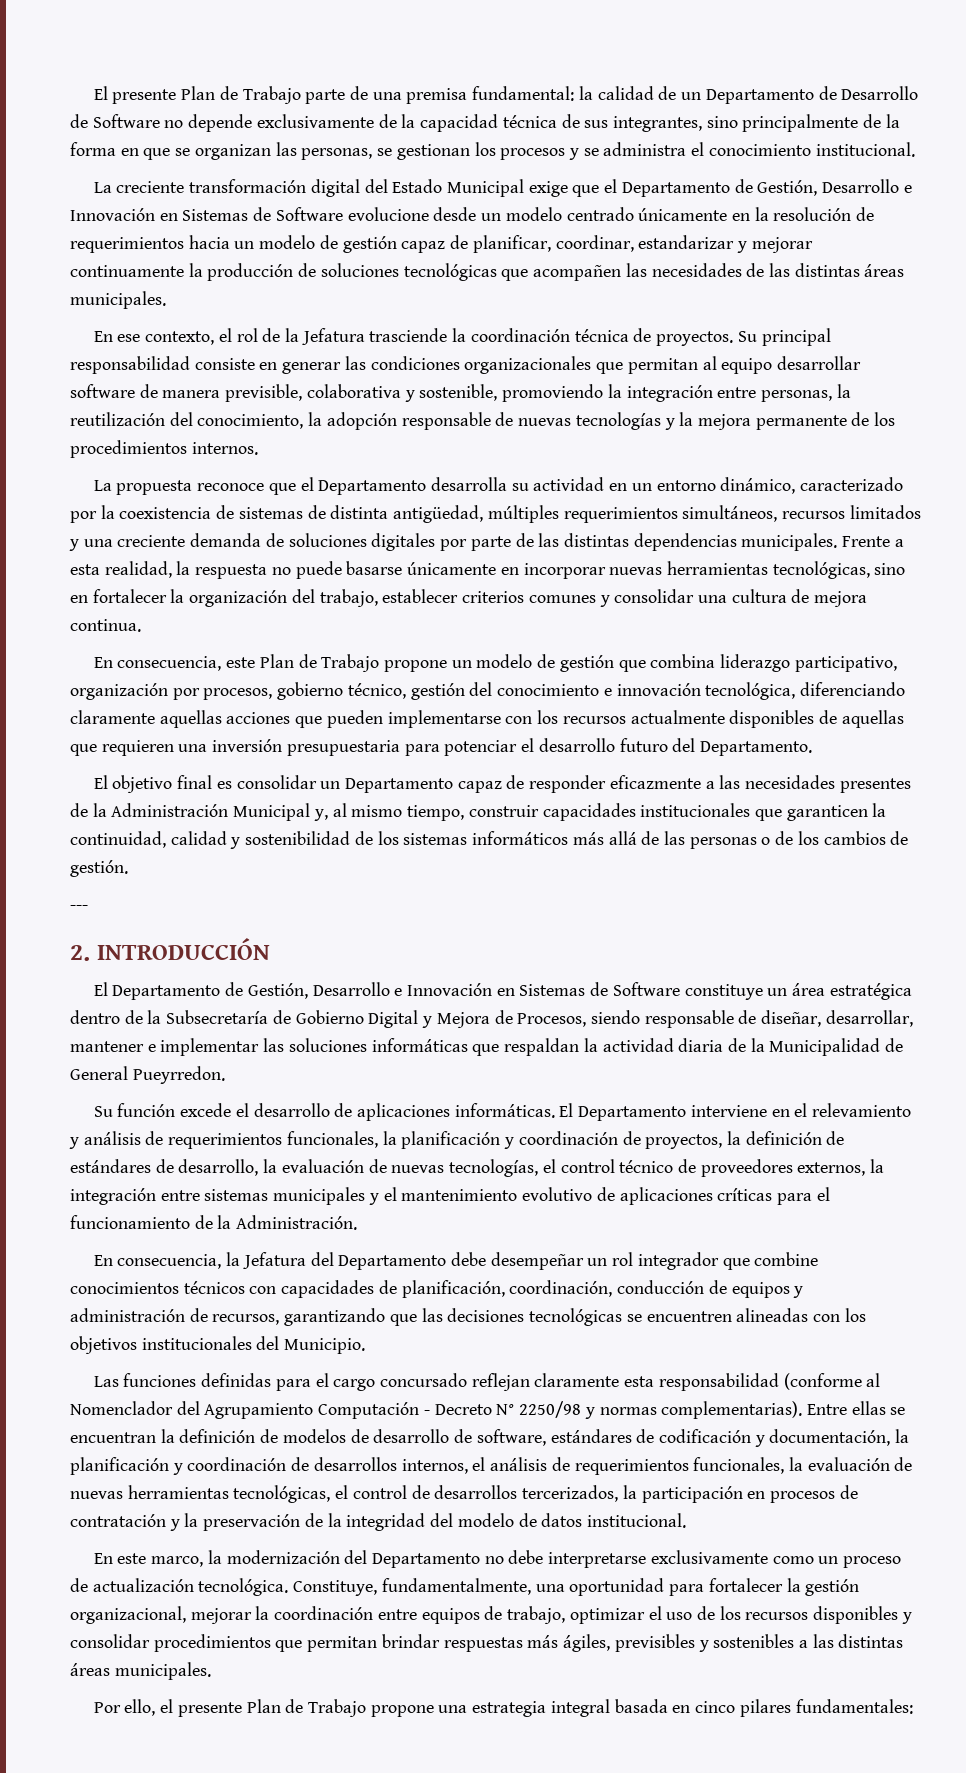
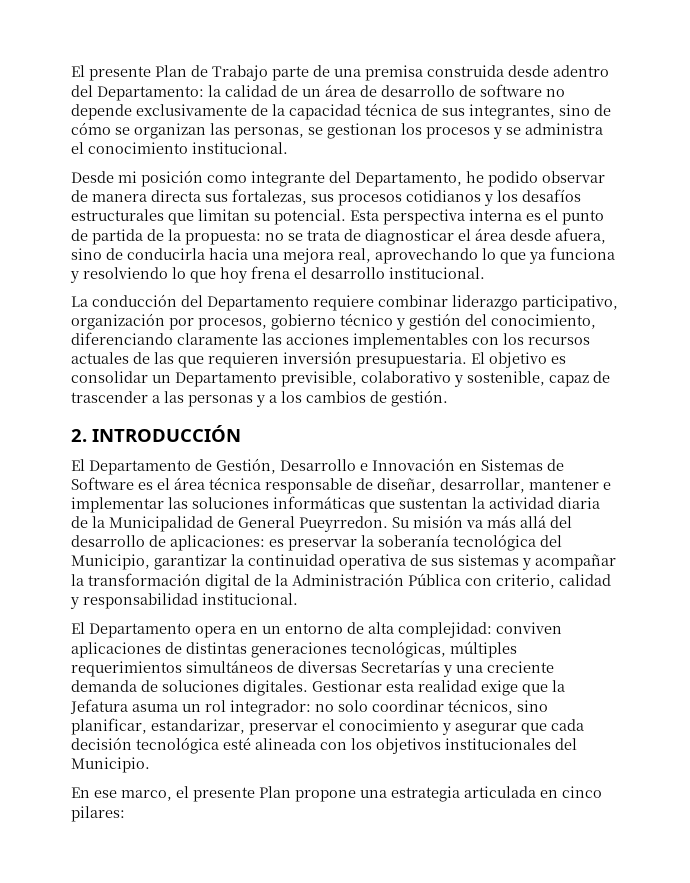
[472,86,919,104] [70,114,160,128] fundamental: la calidad de un Departamento de Desarrollo de Software -> [427,65,609,77] [71,84,542,101] construida desde adentro del Departamento: la calidad de un área de desarrollo de software
[742,114,900,132] [70,142,171,160] principalmente de la forma en que -> [594,104,611,116] [71,122,111,135] de cómo
[93,179,912,197] [70,207,875,221] [70,235,813,253] [70,263,905,281] [70,291,166,309] [93,328,831,346] [70,356,861,374] [70,384,851,402] [70,412,896,430] [70,440,258,458] [93,477,904,495] [70,505,921,523] [69,533,904,551] [70,561,906,579] [70,589,868,607] [70,619,141,632] [93,654,716,672] La creciente transformación digital del Estado Municipal exige que el Departamento de Gestión, Desarrollo e Innovación en Sistemas de Software evolucione desde un modelo centrado únicamente en la resolución de requerimientos hacia un modelo de gestión capaz de planificar, coordinar, estandarizar y mejorar continuamente la producción de soluciones tecnológicas que acompañen las necesidades de las distintas áreas municipales. // En ese contexto, el rol de la Jefatura trasciende la coordinación técnica de proyectos. Su principal responsabilidad consiste en generar las condiciones organizacionales que permitan al equipo desarrollar software de manera previsible, colaborativa y sostenible, promoviendo la integración entre personas, la reutilización del conocimiento, la adopción responsable de nuevas tecnologías y la mejora permanente de los procedimientos internos. // La propuesta reconoce que el Departamento desarrolla su actividad en un entorno dinámico, caracterizado por la coexistencia de sistemas de distinta antigüedad, múltiples requerimientos simultáneos, recursos limitados y una creciente demanda de soluciones digitales por parte de las distintas dependencias municipales. Frente a esta realidad, la respuesta no puede basarse únicamente en incorporar nuevas herramientas tecnológicas, sino en fortalecer la organización del trabajo, establecer criterios comunes y consolidar una cultura de mejora continua. // En consecuencia, este Plan de Trabajo propone un modelo de gestión que combina -> [71,170,605,187] [71,189,581,206] [71,209,604,225] [71,228,606,245] [71,247,615,264] [70,266,485,283] [71,294,448,311] Desde mi posición como integrante del Departamento, he podido observar de manera directa sus fortalezas, sus procesos cotidianos y los desafíos estructurales que limitan su potencial. Esta perspectiva interna es el punto de partida de la propuesta: no se trata de diagnosticar el área desde afuera, sino de conducirla hacia una mejora real, aprovechando lo que ya funciona y resolviendo lo que hoy frena el desarrollo institucional. // La conducción del Departamento requiere combinar
[347,682,905,700] [70,710,904,728] [70,738,812,756] técnico, gestión del conocimiento e innovación tecnológica, diferenciando claramente aquellas acciones que pueden implementarse con los recursos actualmente disponibles de aquellas que requieren una inversión presupuestaria para potenciar el desarrollo futuro del Departamento. // -> [340,313,596,330] [71,332,590,349] [71,351,467,368] técnico y gestión del conocimiento, diferenciando claramente las acciones implementables con los recursos actuales de las que requieren inversión presupuestaria.
[177,775,213,789] final -> (547, 360) none
[457,775,911,793] [70,803,887,821] [70,831,794,849] capaz de responder eficazmente a las necesidades presentes de la Administración Municipal y, al mismo tiempo, construir capacidades institucionales que garanticen la continuidad, calidad y sostenibilidad de los sistemas informáticos más allá de las personas o de -> [281,371,610,387] [71,391,277,407] previsible, colaborativo y sostenible, capaz de trascender a las personas y a
[70,905,88,910] // --- -> (448, 398) none
[684,983,912,1000] [70,1010,640,1028] constituye un área estratégica dentro de la Subsecretaría de Gobierno Digital y Mejora de Procesos, siendo -> [138,477,261,490] es el área técnica
[504,1038,580,1056] respaldan -> [399,498,468,509] sustentan
[93,1103,912,1121] [69,1131,845,1149] [70,1159,885,1177] [70,1187,830,1205] [70,1215,358,1230] [93,1252,819,1270] [70,1280,804,1298] [70,1308,809,1326] // Su función excede el desarrollo de aplicaciones informáticas. El Departamento interviene en el relevamiento y análisis de requerimientos funcionales, la planificación y coordinación de proyectos, la definición de estándares de desarrollo, la evaluación de nuevas tecnologías, el control técnico de proveedores externos, la integración entre sistemas municipales y el mantenimiento evolutivo de aplicaciones críticas para el funcionamiento de la Administración. // En consecuencia, la Jefatura del Departamento debe desempeñar un rol integrador que combine conocimientos técnicos con capacidades de planificación, coordinación, conducción de equipos y administración de recursos, garantizando que las decisiones tecnológicas se encuentren alineadas -> [392,515,572,528] [71,534,562,551] [71,554,616,570] [71,573,611,590] [70,593,298,609] [71,622,562,638] [71,641,517,658] [71,660,554,677] [71,680,565,696] [70,699,548,716] [71,718,584,735] [71,737,316,754] Su misión va más allá del desarrollo de aplicaciones: es preservar la soberanía tecnológica del Municipio, garantizar la continuidad operativa de sus sistemas y acompañar la transformación digital de la Administración Pública con criterio, calidad y responsabilidad institucional. // El Departamento opera en un entorno de alta complejidad: conviven aplicaciones de distintas generaciones tecnológicas, múltiples requerimientos simultáneos de diversas Secretarías y una creciente demanda de soluciones digitales. Gestionar esta realidad exige que la Jefatura asuma un rol integrador: no solo coordinar técnicos, sino planificar, estandarizar, preservar el conocimiento y asegurar que cada decisión tecnológica esté alineada
[93,1373,881,1391] [70,1401,906,1419] [70,1429,910,1447] [70,1457,913,1475] [70,1485,858,1503] [70,1513,686,1531] [93,1550,902,1568] [70,1578,860,1596] [70,1606,912,1624] [70,1634,904,1652] [70,1662,211,1680] [93,1699,156,1716] Las funciones definidas para el cargo concursado reflejan claramente esta responsabilidad (conforme al Nomenclador del Agrupamiento Computación - Decreto N° 2250/98 y normas complementarias). Entre ellas se encuentran la definición de modelos de desarrollo de software, estándares de codificación y documentación, la planificación y coordinación de desarrollos internos, el análisis de requerimientos funcionales, la evaluación de nuevas herramientas tecnológicas, el control de desarrollos tercerizados, la participación en procesos de contratación y la preservación de la integridad del modelo de datos institucional. // En este marco, la modernización del Departamento no debe interpretarse exclusivamente como un proceso de actualización tecnológica. Constituye, fundamentalmente, una oportunidad para fortalecer la gestión organizacional, mejorar la coordinación entre equipos de trabajo, optimizar el uso de los recursos disponibles y consolidar procedimientos que permitan brindar respuestas más ágiles, previsibles y sostenibles a las distintas áreas municipales. // Por ello, -> [71,787,172,801] En ese marco,
[285,1699,366,1717] de Trabajo -> (291, 792) none
[550,1699,913,1717] integral basada en cinco pilares fundamentales: -> [464,786,602,798] [71,806,125,822] articulada en cinco pilares:

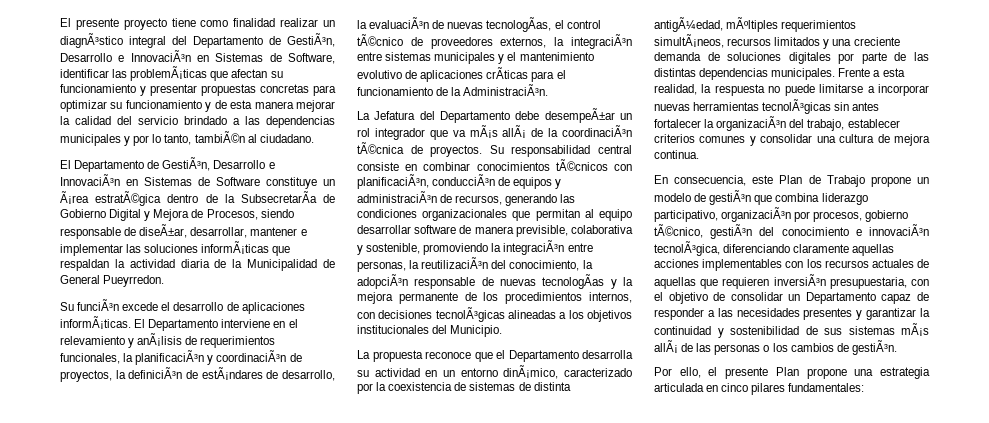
[155,65,609,81] [71,84,565,101] [71,103,611,120] [71,122,603,139] [71,142,288,154] [71,170,605,187] [71,189,581,206] [71,209,604,225] [71,228,606,245] [71,247,615,264] [70,266,485,283] [71,294,618,311] [71,313,596,330] [71,332,590,349] [71,351,566,368] [71,371,610,387] [71,390,448,407] [71,425,241,442] Plan de Trabajo parte de una premisa construida desde adentro del Departamento: la calidad de un área de desarrollo de software no depende exclusivamente de la capacidad técnica de sus integrantes, sino de cómo se organizan las personas, se gestionan los procesos y se administra el conocimiento institucional. // Desde mi posición como integrante del Departamento, he podido observar de manera directa sus fortalezas, sus procesos cotidianos y los desafíos estructurales que limitan su potencial. Esta perspectiva interna es el punto de partida de la propuesta: no se trata de diagnosticar el área desde afuera, sino de conducirla hacia una mejora real, aprovechando lo que ya funciona y resolviendo lo que hoy frena el desarrollo institucional. // La conducción del Departamento requiere combinar liderazgo participativo, organización por procesos, gobierno técnico y gestión del conocimiento, diferenciando claramente las acciones implementables con los recursos actuales de las que requieren inversión presupuestaria. El objetivo es consolidar un Departamento previsible, colaborativo y sostenible, capaz de trascender a las personas y a los cambios de gestión. // 2. INTRODUCCIÓN -> [123,18,335,30] [60,33,335,48] [60,50,335,64] [60,66,283,81] [60,84,336,96] [60,100,335,112] [60,116,335,128] [60,131,314,146] proyecto tiene como finalidad realizar un diagnÃ³stico integral del Departamento de GestiÃ³n, Desarrollo e InnovaciÃ³n en Sistemas de Software, identificar las problemÃ¡ticas que afectan su funcionamiento y presentar propuestas concretas para optimizar su funcionamiento y de esta manera mejorar la calidad del servicio brindado a las dependencias municipales y por lo tanto, tambiÃ©n al ciudadano.
[216,458,455,474] Gestión, Desarrollo e Innovación -> [162,157,275,171] [60,174,120,186] GestiÃ³n, Desarrollo e InnovaciÃ³n
[138,477,436,494] es el área técnica responsable de diseñar, -> [266,177,335,189] [60,191,335,206] [60,209,294,221] [60,224,188,239] constituye un Ã¡rea estratÃ©gica dentro de la SubsecretarÃa de Gobierno Digital y Mejora de Procesos, siendo responsable de diseÃ±ar,
[273,496,468,513] informáticas que sustentan -> [201,241,291,256] [60,259,109,271] informÃ¡ticas que respaldan
[392,515,572,528] [71,534,562,551] [71,554,616,570] [71,573,611,590] [70,593,298,609] [71,622,562,638] [71,641,517,658] [71,660,440,677] Su misión va más allá del desarrollo de aplicaciones: es preservar la soberanía tecnológica del Municipio, garantizar la continuidad operativa de sus sistemas y acompañar la transformación digital de la Administración Pública con criterio, calidad y responsabilidad institucional. // El Departamento opera en un entorno de alta complejidad: conviven aplicaciones de distintas generaciones tecnológicas, múltiples requerimientos simultáneos de diversas Secretarías -> [60,299,305,314] [60,316,298,331] [60,333,276,348] [60,350,302,365] [60,367,335,382] [357,17,601,32] [357,34,632,49] [357,52,594,64] [357,67,566,82] [357,84,549,96] [357,108,632,123] [357,125,632,140] [357,142,632,157] [357,159,632,171] [357,174,562,189] [357,191,576,206] [357,209,632,221] [357,225,633,237] [357,240,593,255] [357,257,593,272] [357,274,633,289] [357,292,632,304] [357,307,632,322] [357,325,503,337] [357,350,633,362] [357,365,632,379] [357,382,571,394] [654,17,857,32] [654,34,821,48] // Su funciÃ³n excede el desarrollo de aplicaciones informÃ¡ticas. El Departamento interviene en el relevamiento y anÃ¡lisis de requerimientos funcionales, la planificaciÃ³n y coordinaciÃ³n de proyectos, la definiciÃ³n de estÃ¡ndares de desarrollo, la evaluaciÃ³n de nuevas tecnologÃas, el control tÃ©cnico de proveedores externos, la integraciÃ³n entre sistemas municipales y el mantenimiento evolutivo de aplicaciones crÃticas para el funcionamiento de la AdministraciÃ³n. // La Jefatura del Departamento debe desempeÃ±ar un rol integrador que va mÃ¡s allÃ¡ de la coordinaciÃ³n tÃ©cnica de proyectos. Su responsabilidad central consiste en combinar conocimientos tÃ©cnicos con planificaciÃ³n, conducciÃ³n de equipos y administraciÃ³n de recursos, generando las condiciones organizacionales que permitan al equipo desarrollar software de manera previsible, colaborativa y sostenible, promoviendo la integraciÃ³n entre personas, la reutilizaciÃ³n del conocimiento, la adopciÃ³n responsable de nuevas tecnologÃas y la mejora permanente de los procedimientos internos, con decisiones tecnolÃ³gicas alineadas a los objetivos institucionales del Municipio. // La propuesta reconoce que el Departamento desarrolla su actividad en un entorno dinÃ¡mico, caracterizado por la coexistencia de sistemas de distinta antigÃ¼edad, mÃºltiples requerimientos simultÃ¡neos, recursos limitados
[243,680,565,696] [70,699,548,716] [71,718,584,735] [71,737,577,754] [71,757,150,773] [71,787,172,801] digitales. Gestionar esta realidad exige que la Jefatura asuma un rol integrador: no solo coordinar técnicos, sino planificar, estandarizar, preservar el conocimiento y asegurar que cada decisión tecnológica esté alineada con los objetivos institucionales del Municipio. // En ese marco, -> [788,52,929,64] [654,68,905,80] [654,84,929,96] [654,99,880,114] [654,116,900,131] [654,134,930,146] [654,150,699,159] [654,175,929,187] [654,190,868,205] [654,207,909,222] [654,224,929,239] [654,241,895,256] [654,259,929,271] [654,274,929,289] [654,292,929,304] [654,308,930,320] [654,323,929,338] [654,340,897,355] [654,367,701,378] digitales por parte de las distintas dependencias municipales. Frente a esta realidad, la respuesta no puede limitarse a incorporar nuevas herramientas tecnolÃ³gicas sin antes fortalecer la organizaciÃ³n del trabajo, establecer criterios comunes y consolidar una cultura de mejora continua. // En consecuencia, este Plan de Trabajo propone un modelo de gestiÃ³n que combina liderazgo participativo, organizaciÃ³n por procesos, gobierno tÃ©cnico, gestiÃ³n del conocimiento e innovaciÃ³n tecnolÃ³gica, diferenciando claramente aquellas acciones implementables con los recursos actuales de aquellas que requieren inversiÃ³n presupuestaria, con el objetivo de consolidar un Departamento capaz de responder a las necesidades presentes y garantizar la continuidad y sostenibilidad de sus sistemas mÃ¡s allÃ¡ de las personas o los cambios de gestiÃ³n. // Por ello,
[71,806,125,822] pilares: -> [751,383,865,395] pilares fundamentales:

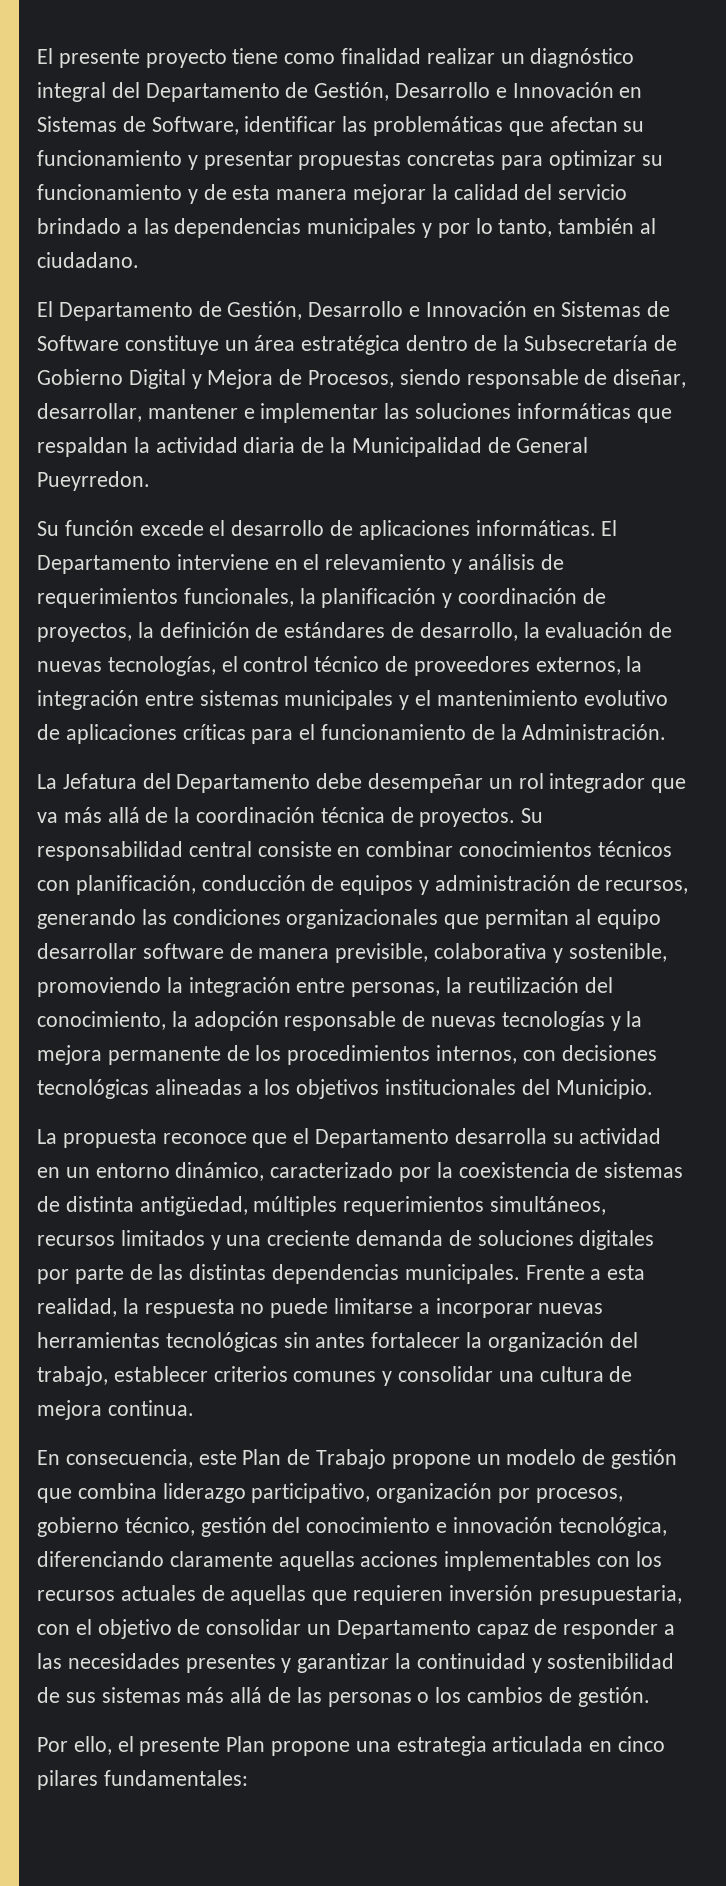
[60,33,123,48] diagnÃ³stico -> [530,48,635,68] diagnóstico
[287,33,335,47] [60,50,191,62] GestiÃ³n, Desarrollo e InnovaciÃ³n -> [314,82,614,101] Gestión, Desarrollo e Innovación
[130,66,208,81] problemÃ¡ticas -> [373,116,504,136] problemáticas
[194,131,245,143] tambiÃ©n -> [558,218,635,234] también
[162,157,275,171] [60,174,120,186] GestiÃ³n, Desarrollo e InnovaciÃ³n -> [227,301,527,320] Gestión, Desarrollo e Innovación
[60,191,162,206] Ã¡rea estratÃ©gica -> [254,335,401,355] área estratégica
[240,191,317,203] SubsecretarÃa -> [524,335,649,351] Subsecretaría
[139,224,188,238] diseÃ±ar, -> [613,369,687,388] diseñar,
[201,241,270,254] informÃ¡ticas -> [516,403,631,419] informáticas
[77,299,120,311] funciÃ³n -> [64,520,134,536] función
[60,316,131,329] informÃ¡ticas. -> [475,520,596,536] informáticas.
[137,333,183,346] anÃ¡lisis -> [467,554,535,570] análisis
[135,350,302,365] [60,367,263,382] planificaciÃ³n y coordinaciÃ³n de proyectos, la definiciÃ³n de estÃ¡ndares -> [321,588,606,608] [37,622,386,642] planificación y coordinación de proyectos, la definición de estándares
[369,17,552,32] evaluaciÃ³n de nuevas tecnologÃas, -> [545,622,673,638] [37,656,216,676] evaluación de nuevas tecnologías,
[357,34,403,46] tÃ©cnico -> [314,656,380,672] técnico
[571,34,632,49] integraciÃ³n -> [37,690,139,710] integración
[486,67,529,79] crÃticas -> [182,724,246,740] críticas
[463,84,549,96] AdministraciÃ³n. -> [522,724,667,740] Administración.
[544,108,615,123] desempeÃ±ar -> [368,773,484,793] desempeñar
[469,125,632,138] [357,142,404,154] mÃ¡s allÃ¡ de la coordinaciÃ³n tÃ©cnica -> [63,807,385,823] más allá de la coordinación técnica
[555,159,632,171] [357,174,496,189] tÃ©cnicos con planificaciÃ³n, conducciÃ³n -> [597,841,672,857] [37,875,306,895] técnicos con planificación, conducción
[357,191,437,203] administraciÃ³n -> [434,875,571,891] administración
[503,240,565,255] integraciÃ³n -> [188,977,291,997] integración
[421,257,489,269] reutilizaciÃ³n -> [467,977,579,993] reutilización
[357,274,408,289] adopciÃ³n -> [193,1011,279,1031] adopción
[542,274,605,289] tecnologÃas -> [501,1011,605,1031] tecnologías
[435,307,505,322] tecnolÃ³gicas -> [37,1079,149,1099] tecnológicas
[503,365,559,379] dinÃ¡mico, -> [175,1162,265,1181] dinámico,
[654,17,857,32] [654,34,724,48] antigÃ¼edad, mÃºltiples requerimientos simultÃ¡neos, -> [139,1196,607,1216] antigüedad, múltiples requerimientos simultáneos,
[762,99,832,114] tecnolÃ³gicas -> [165,1332,278,1352] tecnológicas
[716,116,787,131] organizaciÃ³n -> [487,1332,604,1352] organización
[709,190,752,205] gestiÃ³n -> [611,1449,678,1469] gestión
[721,207,792,222] organizaciÃ³n -> [376,1483,493,1503] organización
[654,224,753,239] tÃ©cnico, gestiÃ³n -> [124,1517,267,1537] técnico, gestión
[869,224,929,236] [654,241,720,256] innovaciÃ³n tecnolÃ³gica, -> [452,1517,667,1537] innovación tecnológica,
[773,274,826,286] inversiÃ³n -> [448,1585,533,1601] inversión
[901,323,929,336] [654,340,678,353] mÃ¡s allÃ¡ -> [186,1687,263,1703] más allá
[851,340,897,355] gestiÃ³n. -> [577,1687,650,1707] gestión.

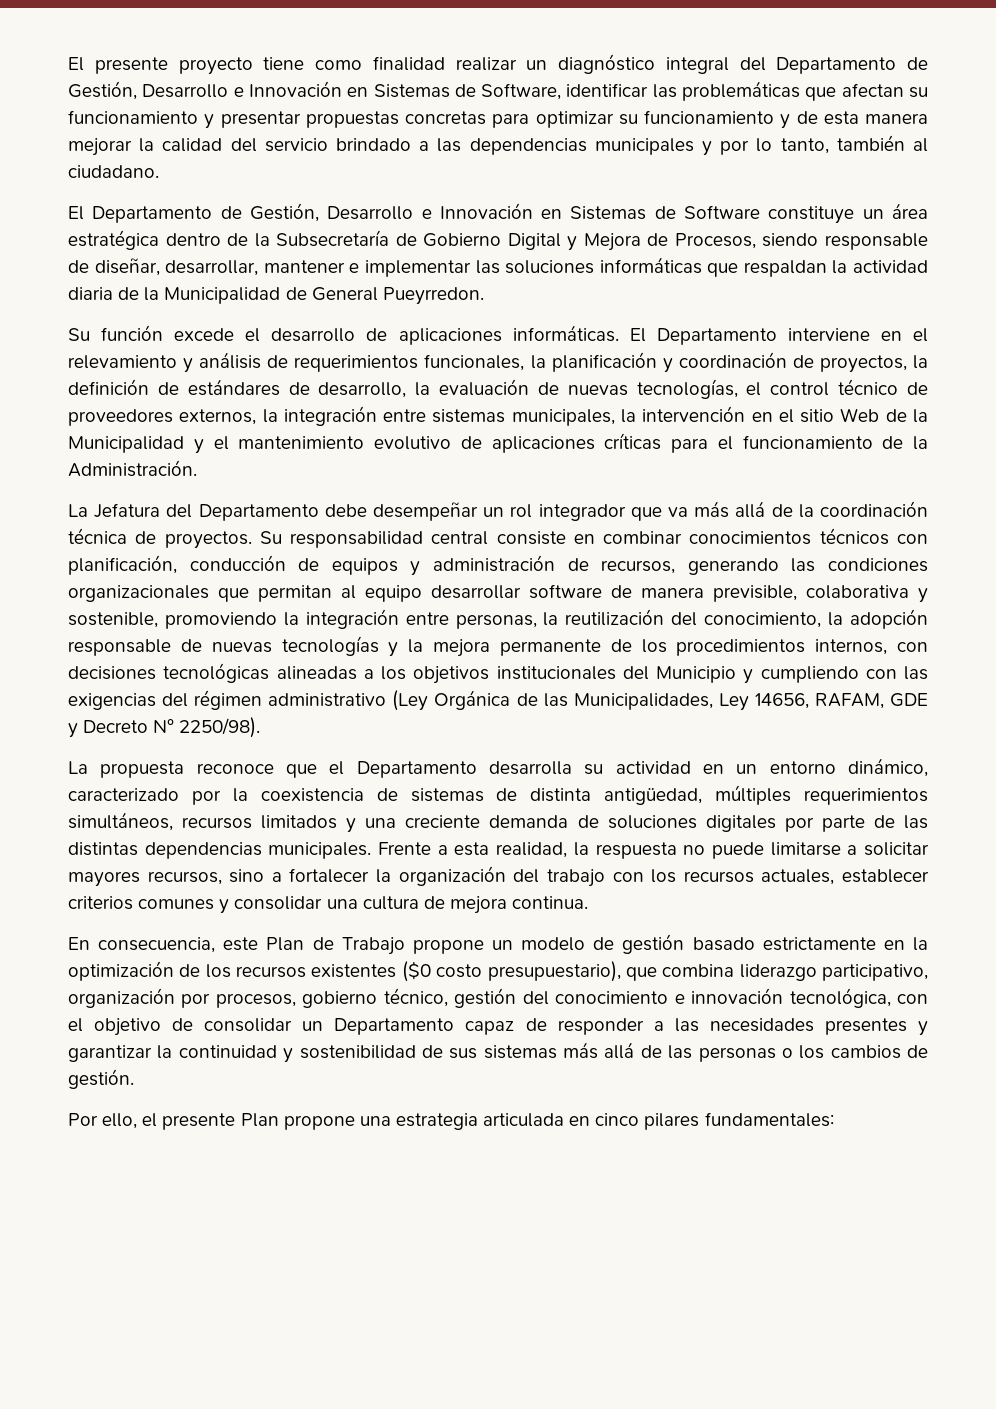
[284,690,394,710] municipales -> [511,406,929,426] [68,436,184,453] municipales, la intervención en el sitio Web de la Municipalidad
[555,1079,653,1099] Municipio. -> [656,666,928,684] [68,690,928,711] [68,717,261,738] Municipio y cumpliendo con las exigencias del régimen administrativo (Ley Orgánica de las Municipalidades, Ley 14656, RAFAM, GDE y Decreto N° 2250/98).
[435,1298,604,1318] [37,1332,638,1352] [37,1366,108,1386] incorporar nuevas herramientas tecnológicas sin antes fortalecer la organización del trabajo, -> [864,842,930,856] [68,866,835,887] solicitar mayores recursos, sino a fortalecer la organización del trabajo con los recursos actuales,
(678, 1459) none -> [692,937,928,951] [68,961,621,982] basado estrictamente en la optimización de los recursos existentes ($0 costo presupuestario),
[37,1551,662,1571] [37,1585,682,1605] diferenciando claramente aquellas acciones implementables con los recursos actuales de aquellas que requieren inversión presupuestaria, -> (891, 998) none

